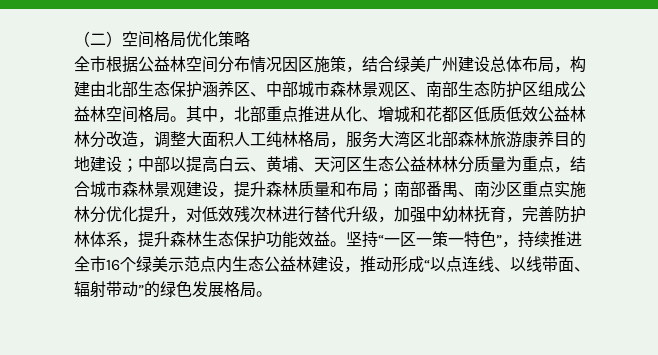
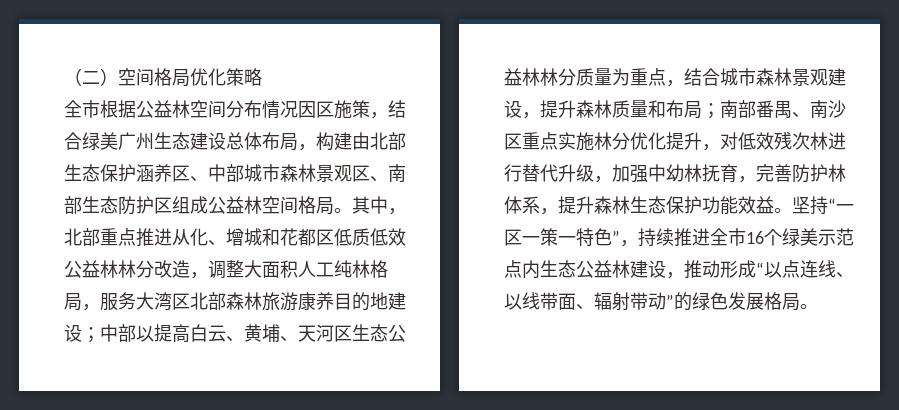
(458, 64) none -> [154,132,190,150] 生态

